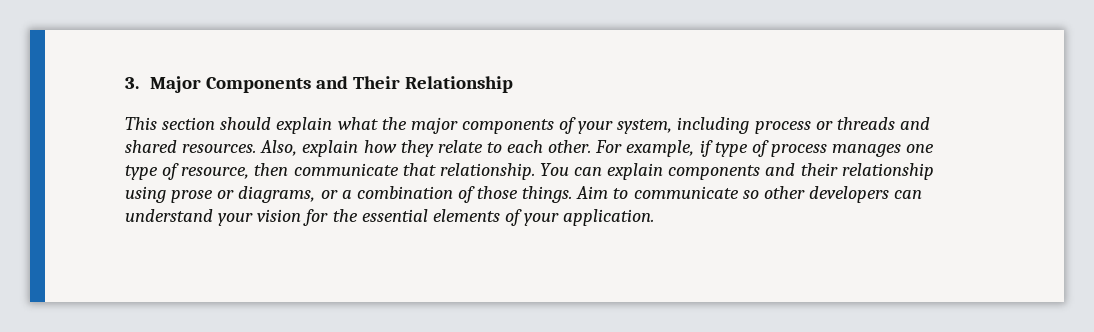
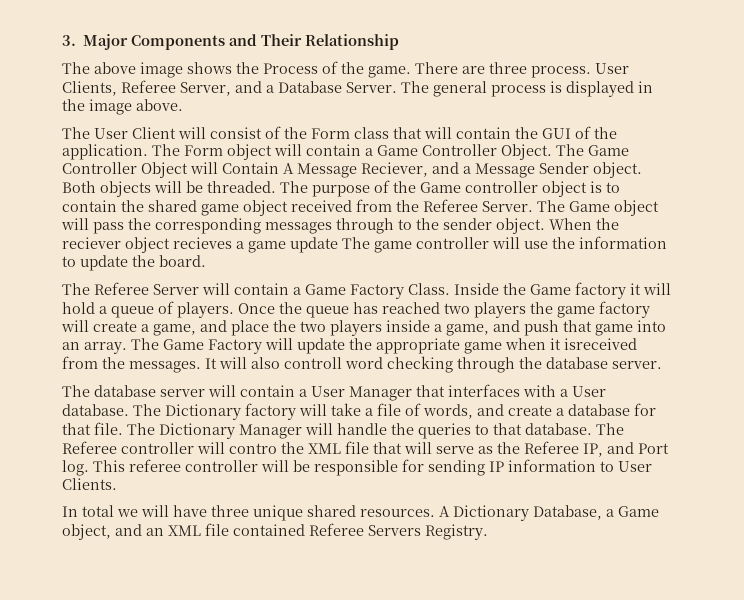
[125,117,930,134] [125,140,935,157] [125,163,934,180] [125,186,923,203] [125,209,655,226] This section should explain what the major components of your system, including process or threads and shared resources. Also, explain how they relate to each other. For example, if type of process manages one type of resource, then communicate that relationship. You can explain components and their relationship using prose or diagrams, or a combination of those things. Aim to communicate so other developers can understand your vision for the essential elements of your application. -> [62,61,629,78] [62,80,653,97] [62,99,183,115] [62,126,617,139] [62,144,629,160] [62,162,642,178] [62,180,620,197] [62,199,659,216] [61,218,619,234] [62,236,667,253] [62,255,206,271] [62,282,671,299] [62,301,650,318] [61,320,666,336] [62,338,637,354] [62,356,662,373] [62,384,606,401] [62,403,656,420] [62,422,624,439] [62,441,669,457] [62,459,652,476] [62,478,117,490] [62,505,659,521] [62,523,488,540] The above image shows the Process of the game. There are three process. User Clients, Referee Server, and a Database Server. The general process is displayed in the image above. // The User Client will consist of the Form class that will contain the GUI of the application. The Form object will contain a Game Controller Object. The Game Controller Object will Contain A Message Reciever, and a Message Sender object. Both objects will be threaded. The purpose of the Game controller object is to contain the shared game object received from the Referee Server. The Game object will pass the corresponding messages through to the sender object. When the reciever object recieves a game update The game controller will use the information to update the board. // The Referee Server will contain a Game Factory Class. Inside the Game factory it will hold a queue of players. Once the queue has reached two players the game factory will create a game, and place the two players inside a game, and push that game into an array. The Game Factory will update the appropriate game when it isreceived from the messages. It will also controll word checking through the database server. // The database server will contain a User Manager that interfaces with a User database. The Dictionary factory will take a file of words, and create a database for that file. The Dictionary Manager will handle the queries to that database. The Referee controller will contro the XML file that will serve as the Referee IP, and Port log. This referee controller will be responsible for sending IP information to User Clients. // In total we will have three unique shared resources. A Dictionary Database, a Game object, and an XML file contained Referee Servers Registry.

